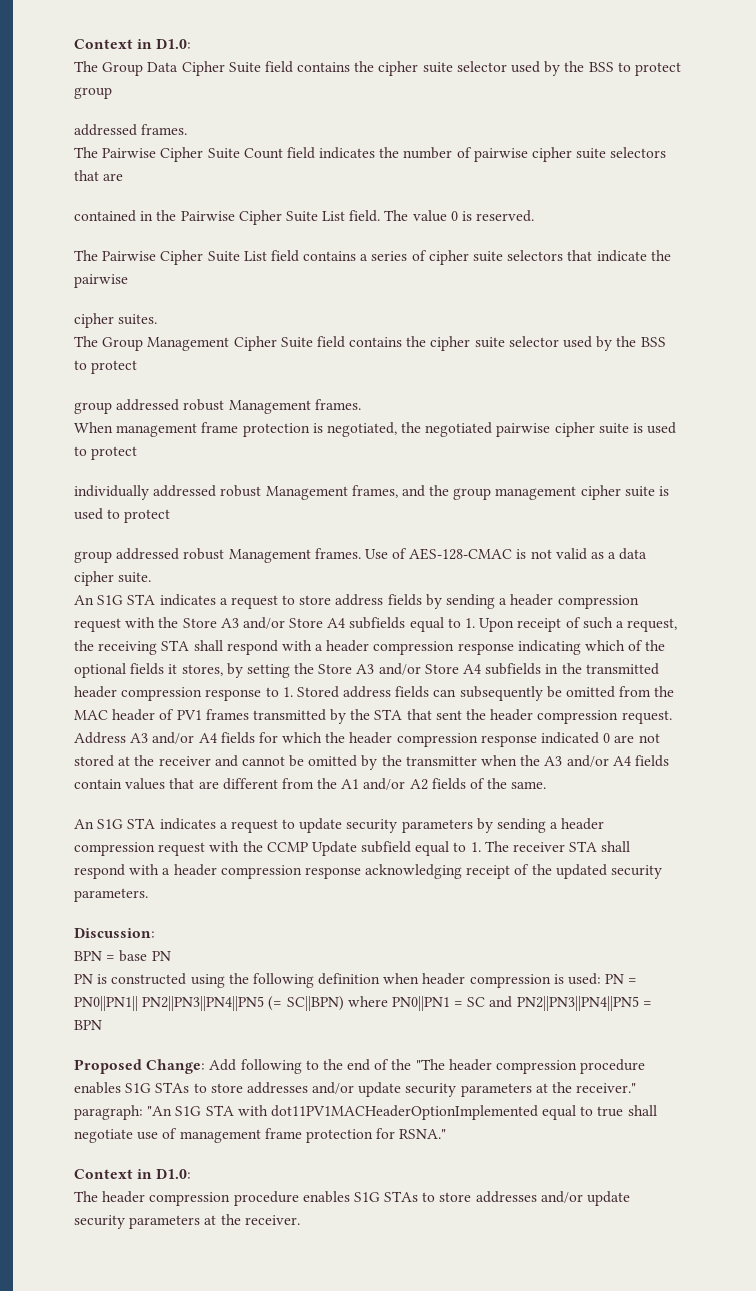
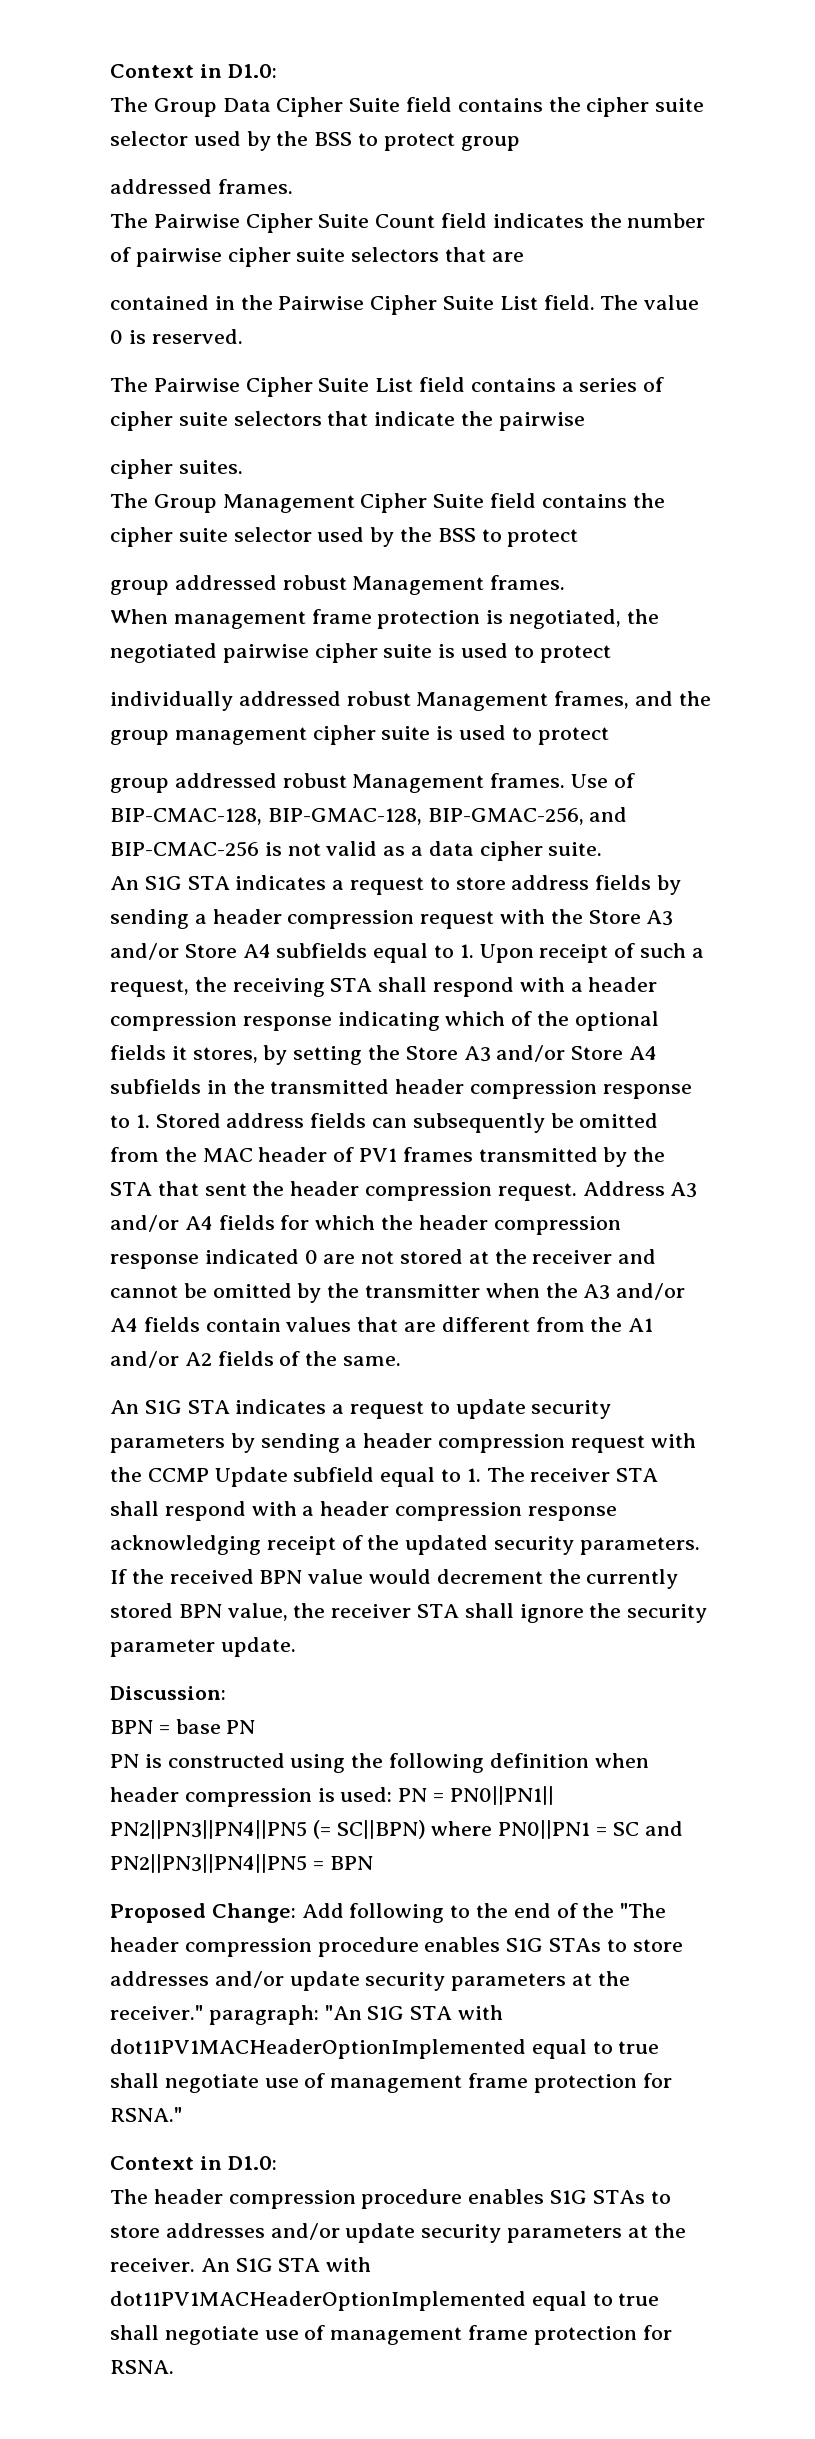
[409,548,513,560] AES-128-CMAC -> [110,807,628,825] [110,841,259,857] BIP-CMAC-128, BIP-GMAC-128, BIP-GMAC-256, and BIP-CMAC-256
(148, 895) none -> [110,1569,679,1589] [110,1603,708,1623] [110,1637,296,1657] If the received BPN value would decrement the currently stored BPN value, the receiver STA shall ignore the security parameter update.
(300, 1220) none -> [200,2257,372,2272] [110,2291,660,2311] [110,2325,672,2345] [110,2360,174,2374] An S1G STA with dot11PV1MACHeaderOptionImplemented equal to true shall negotiate use of management frame protection for RSNA.

